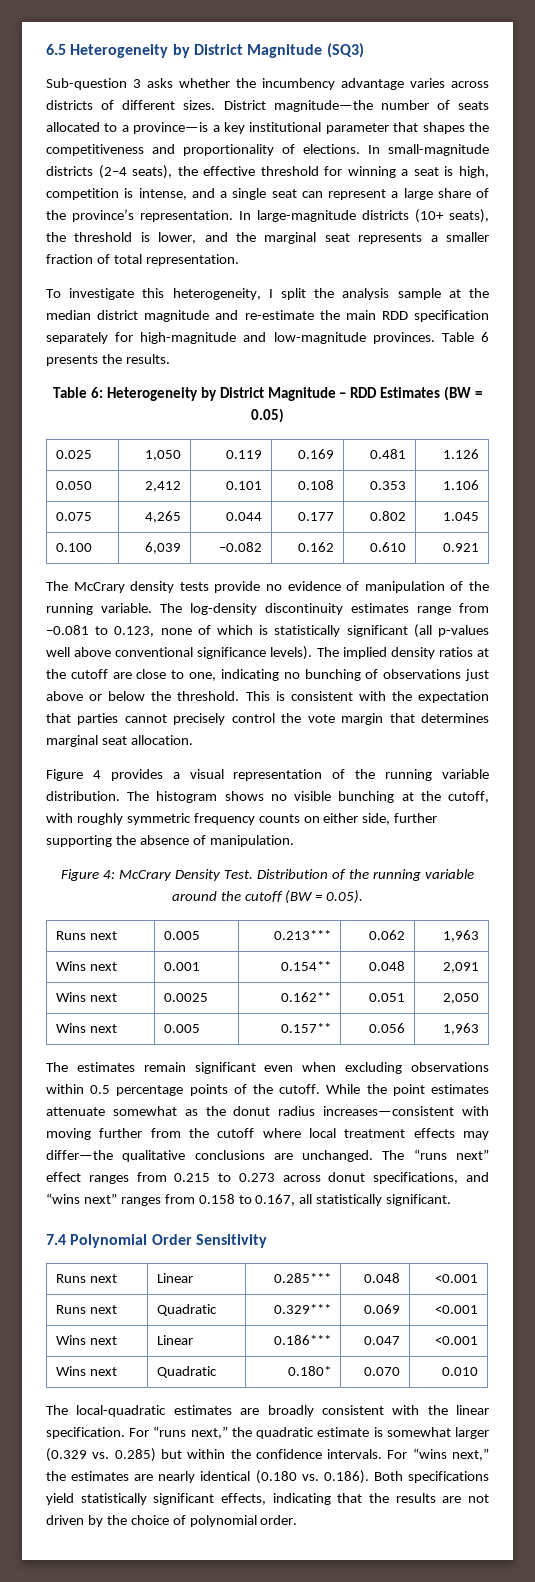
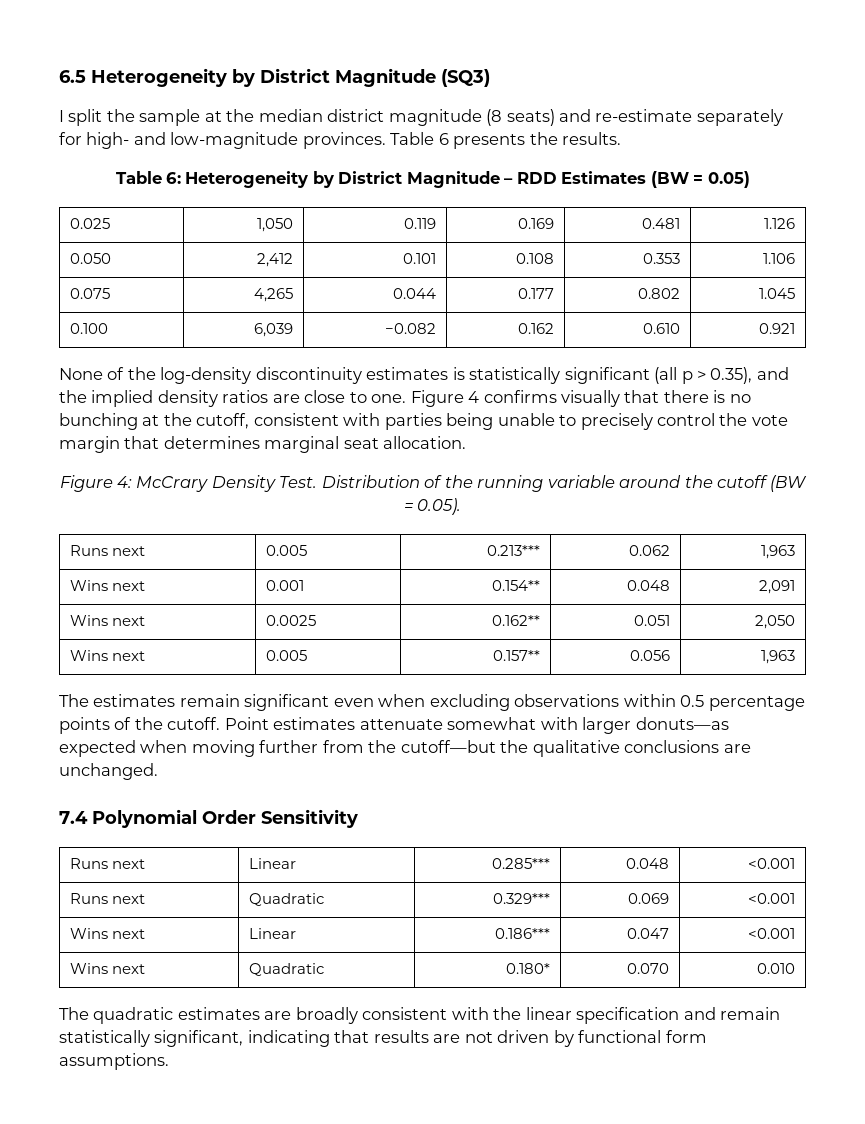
[46,78,489,90] [46,100,489,112] [46,122,489,134] [46,144,489,156] [46,165,490,179] [46,188,489,200] [46,209,489,223] [46,232,489,244] [46,254,239,266] [46,288,261,300] Sub-question 3 asks whether the incumbency advantage varies across districts of different sizes. District magnitude—the number of seats allocated to a province—is a key institutional parameter that shapes the competitiveness and proportionality of elections. In small-magnitude districts (2–4 seats), the effective threshold for winning a seat is high, competition is intense, and a single seat can represent a large share of the province’s representation. In large-magnitude districts (10+ seats), the threshold is lower, and the marginal seat represents a smaller fraction of total representation. // To investigate this heterogeneity, -> (490, 78) none
[342,288,390,300] analysis -> (135, 115) none
[215,310,489,322] and re-estimate the main RDD specification -> [486,109,693,126] (8 seats) and re-estimate
[140,332,237,344] high-magnitude -> [86,132,130,149] high-
[46,581,490,593] [46,603,489,615] [46,624,489,638] [46,646,489,660] [46,669,489,681] [46,691,489,703] [46,713,167,725] The McCrary density tests provide no evidence of manipulation of the running variable. The log-density discontinuity estimates range from −0.081 to 0.123, none of which is statistically significant (all p-values well above conventional significance levels). The implied density ratios at the cutoff are close to one, indicating no bunching of observations just above or below the threshold. This is consistent with the expectation that parties cannot -> [59,367,789,384] [59,390,751,407] [59,413,577,430] None of the log-density discontinuity estimates is statistically significant (all p > 0.35), and the implied density ratios are close to one. Figure 4 confirms visually that there is no bunching at the cutoff, consistent with parties being unable to
[46,769,490,781] [46,791,489,803] [46,813,438,825] [46,835,294,847] // Figure 4 provides a visual representation of the running variable distribution. The histogram shows no visible bunching at the cutoff, with roughly symmetric frequency counts on either side, further supporting the absence of manipulation. -> (467, 442) none
[326,1084,489,1096] [46,1106,490,1116] [46,1128,489,1140] [46,1149,489,1162] [46,1172,489,1184] [46,1193,452,1206] While the point estimates attenuate somewhat as the donut radius increases—consistent with moving further from the cutoff where local treatment effects may differ—the qualitative conclusions are unchanged. The “runs next” effect ranges from 0.215 to 0.273 across donut specifications, and “wins next” ranges from 0.158 to 0.167, all statistically significant. -> [224,717,729,734] [59,740,751,757] [59,763,158,780] Point estimates attenuate somewhat with larger donuts—as expected when moving further from the cutoff—but the qualitative conclusions are unchanged.
[76,1405,167,1417] local-quadratic -> [93,1007,174,1024] quadratic
[46,1426,489,1439] [46,1448,490,1462] [46,1470,489,1484] [46,1493,266,1505] specification. For “runs next,” the quadratic estimate is somewhat larger (0.329 vs. 0.285) but within the confidence intervals. For “wins next,” the estimates are nearly identical (0.180 vs. 0.186). Both specifications yield statistically significant effects, -> [576,1007,781,1024] [59,1030,244,1047] specification and remain statistically significant,
[369,1493,389,1503] the -> (370, 1036) none
[106,1515,298,1527] the choice of polynomial order. -> [578,1030,707,1043] [59,1053,169,1070] functional form assumptions.

